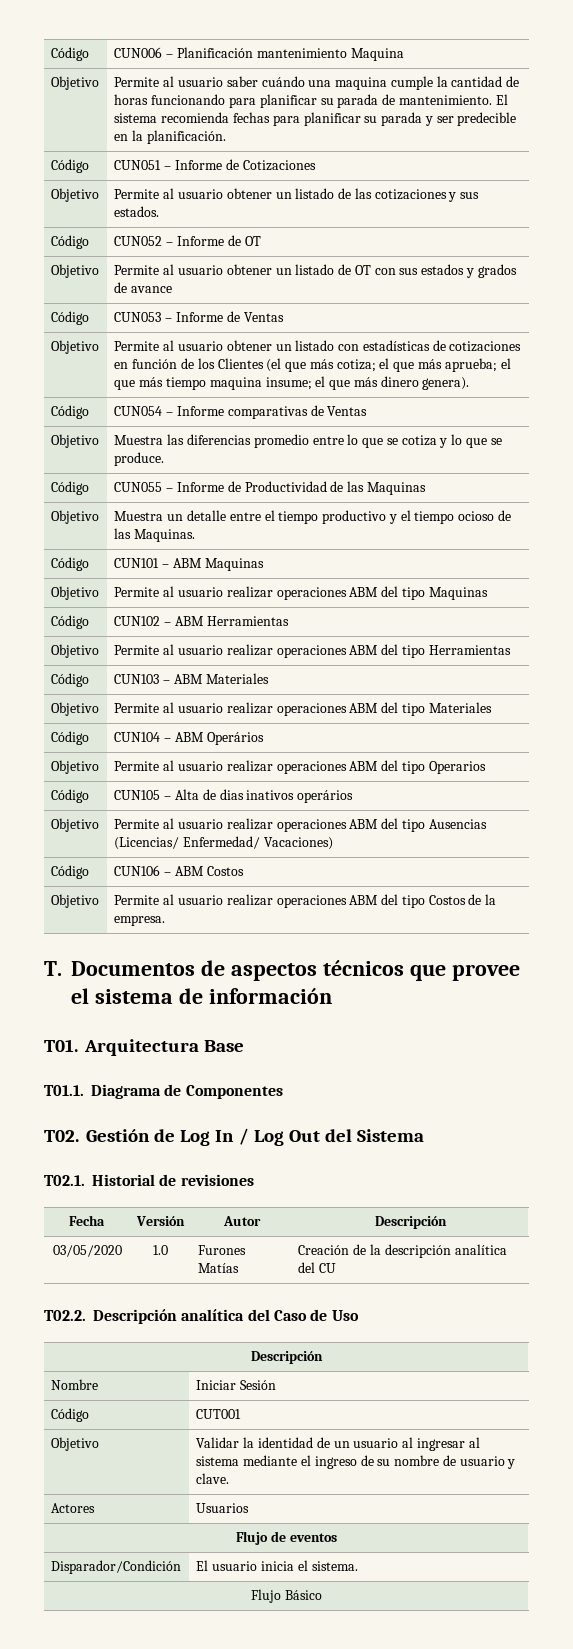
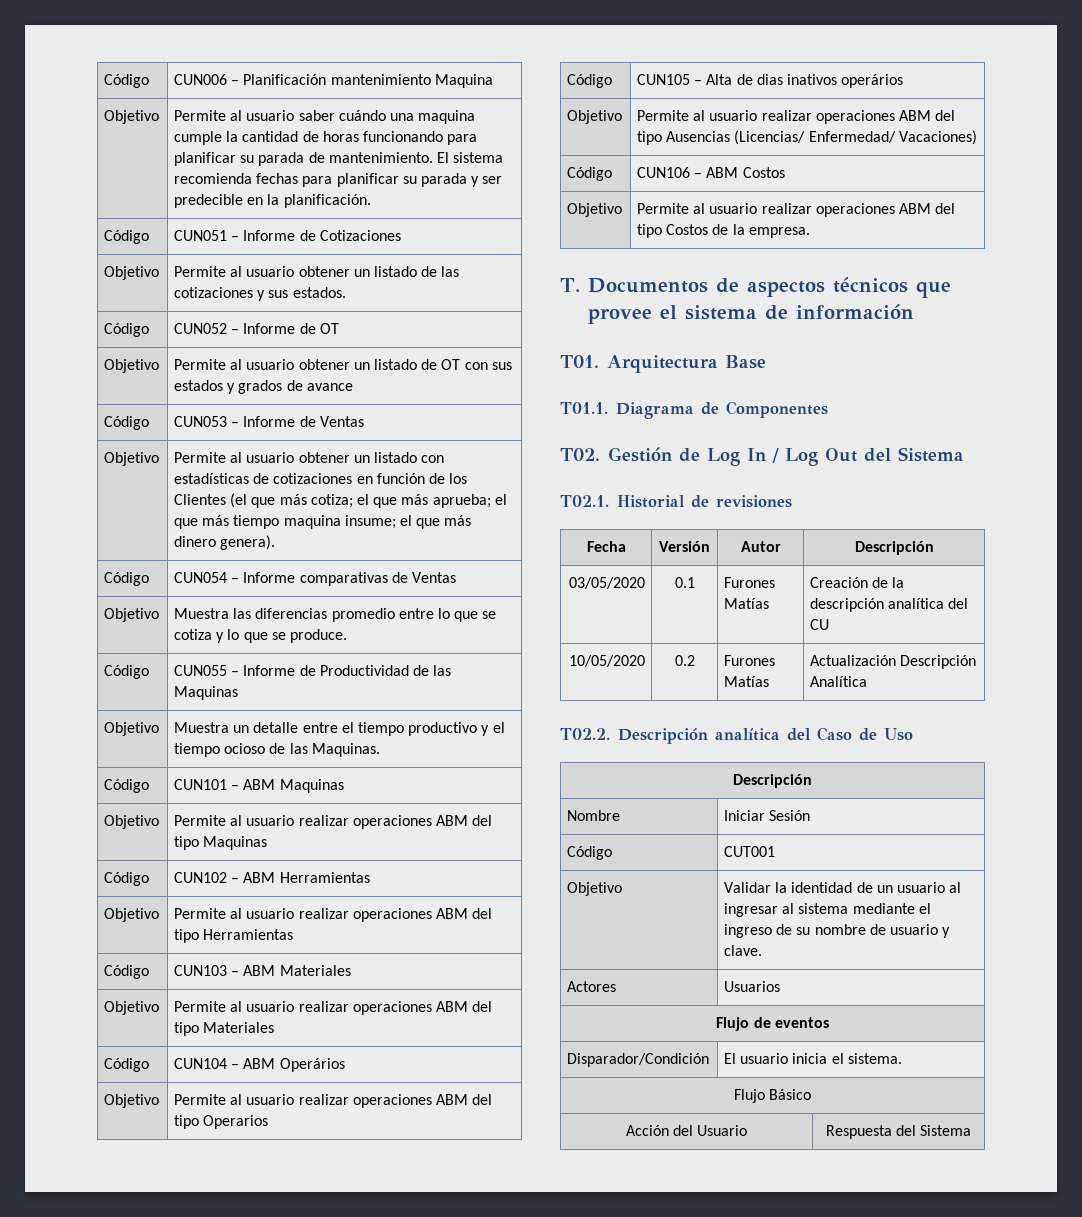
[152,1245,168,1255] 1.0 -> [674,577,695,588] 0.1
(337, 1268) none -> [568,655,645,667] [674,655,695,666] [724,655,776,666] [724,676,770,687] [810,655,977,669] [810,676,868,687] // 10/05/2020 | 0.2 | Furones Matías | Actualización Descripción Analítica
(322, 1595) none -> [625,1125,748,1136] [825,1125,972,1139] // Acción del Usuario | Respuesta del Sistema

